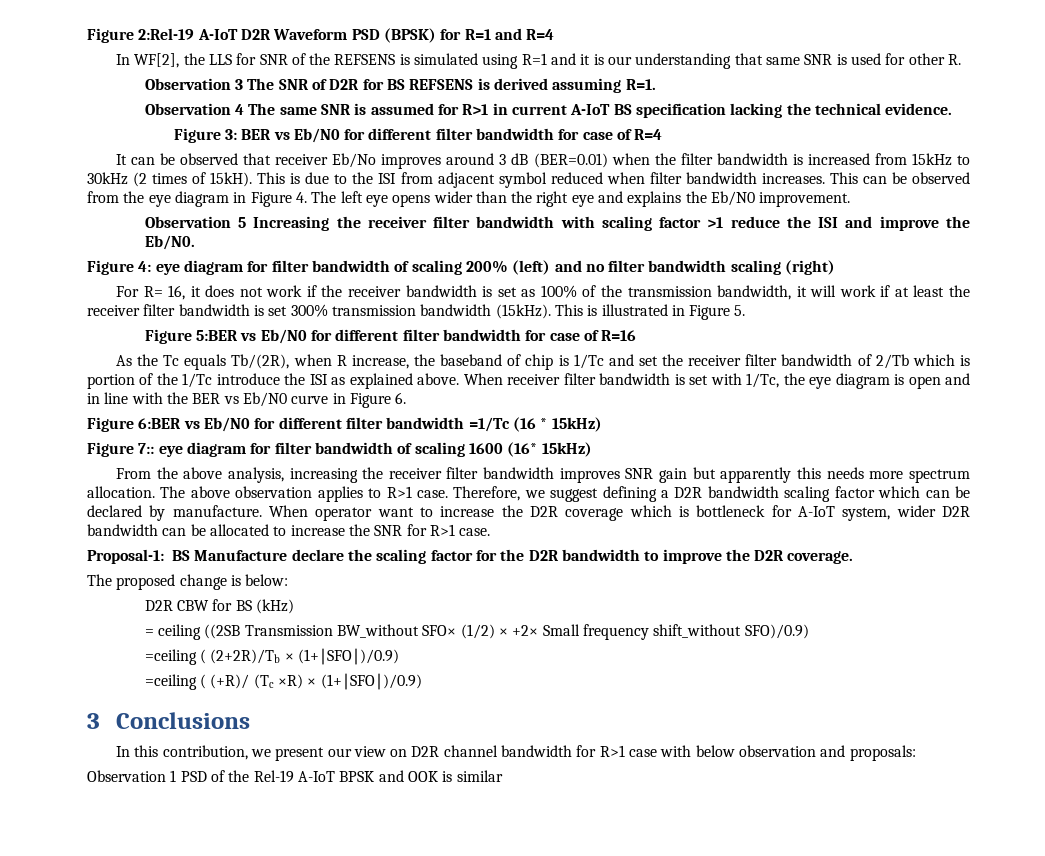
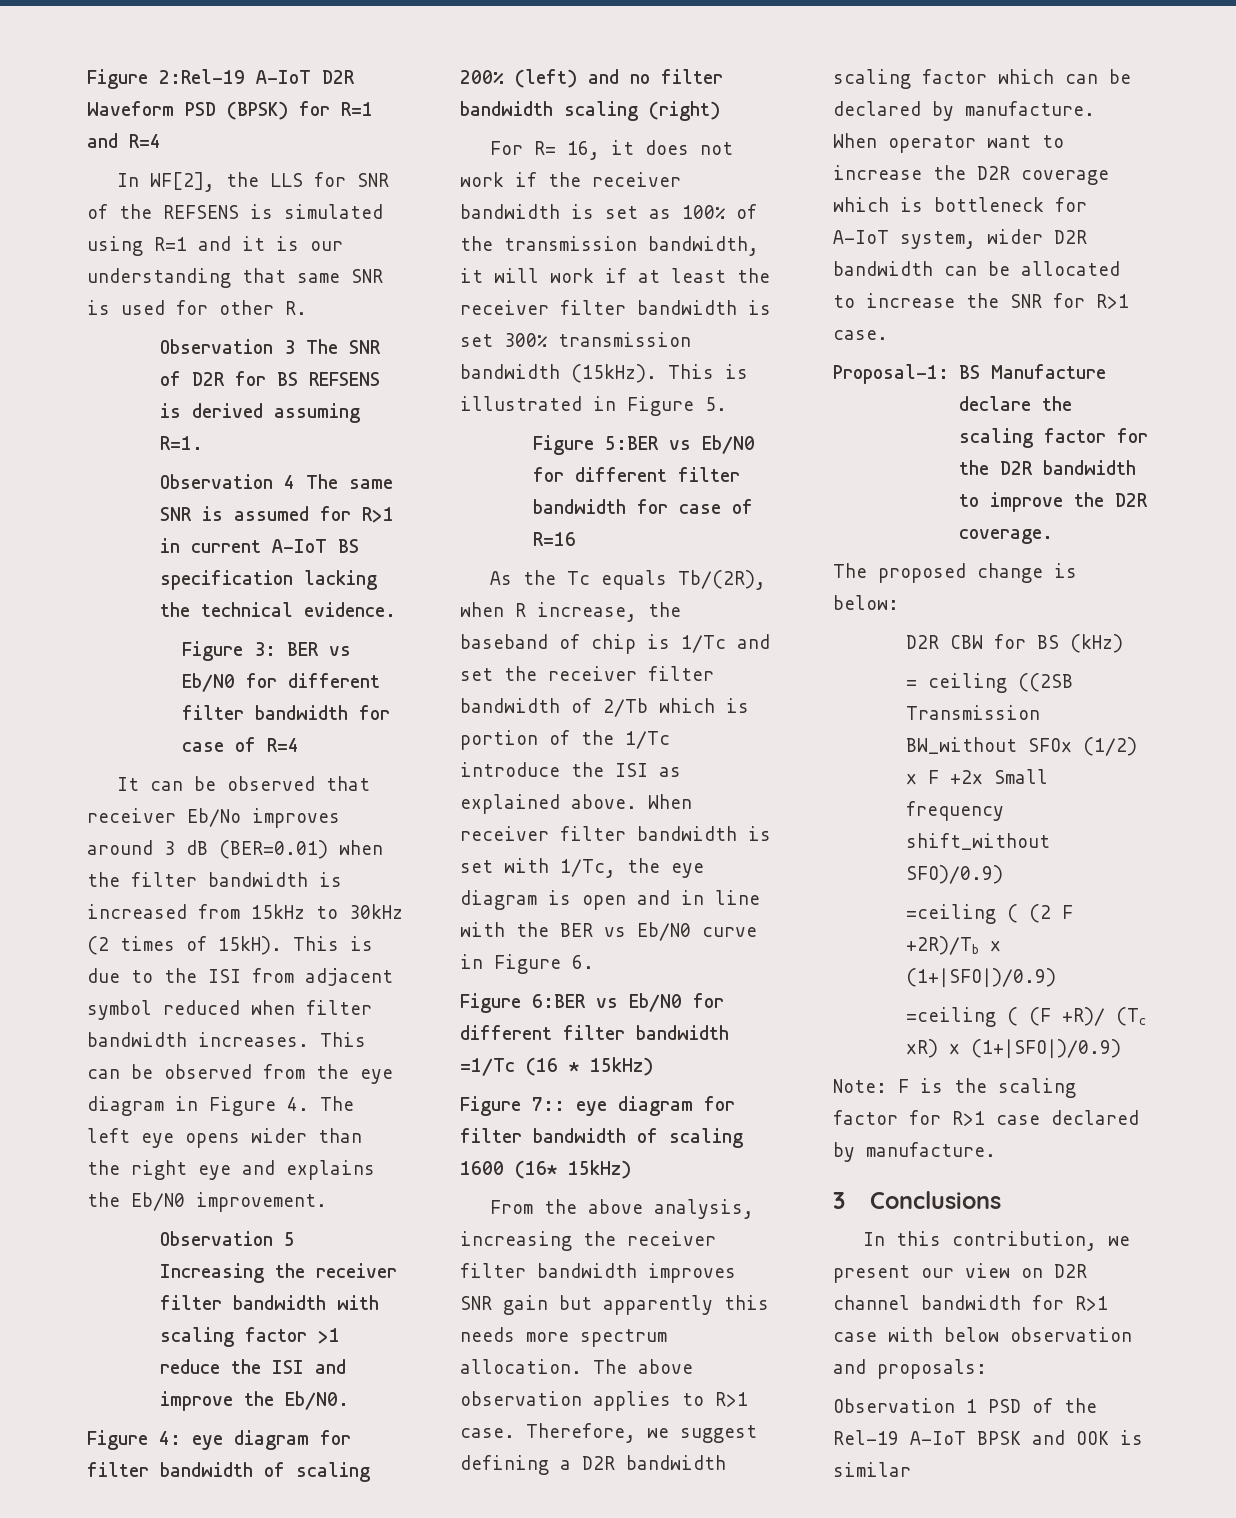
(508, 632) none -> [928,770,940,784] F
[210,649,281,664] (2+2R)/Tb -> [1029,904,1074,923] [906,936,980,955] (2 F +2R)/Tb
[210,674,250,689] (+R)/ -> [1029,1007,1106,1026] (F +R)/
(422, 681) none -> [833,1078,1076,1098] [833,1110,1139,1126] [833,1142,996,1162] // Note: F is the scaling factor for R>1 case declared by manufacture.

